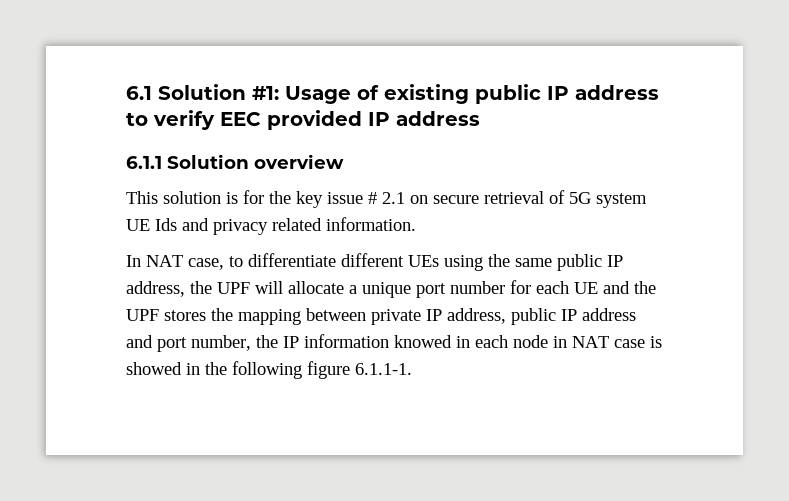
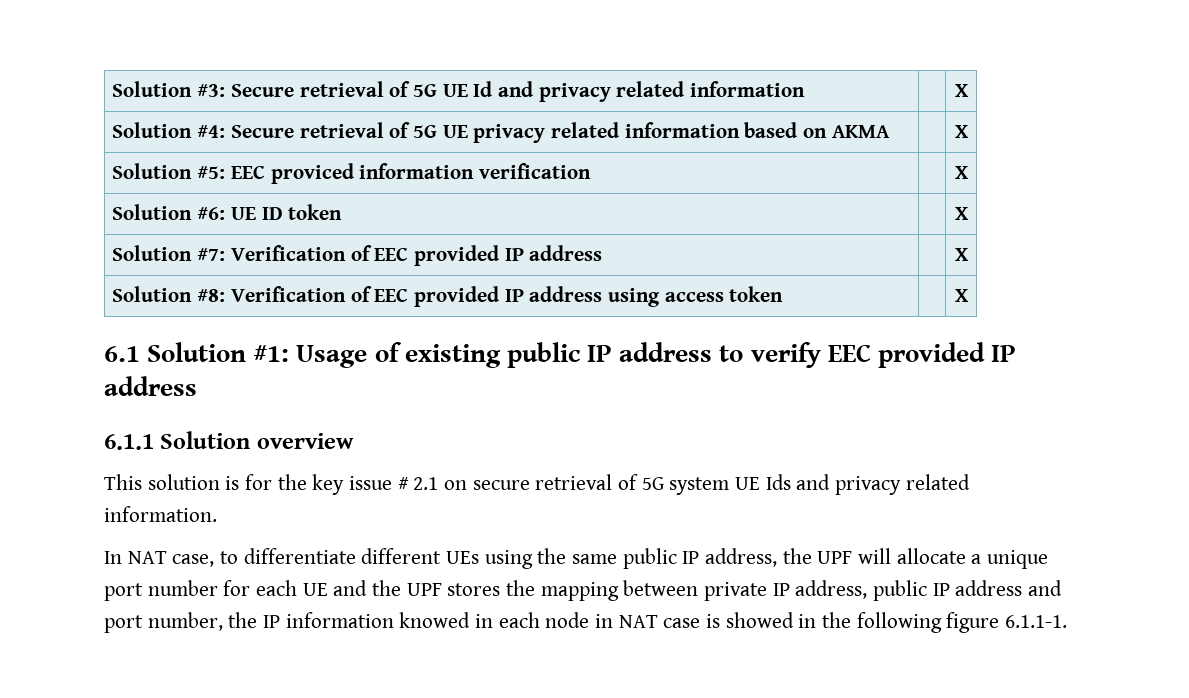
(126, 93) none -> [112,81,805,102] [954,84,969,97] [112,122,890,143] [954,125,969,138] [112,163,591,184] [954,166,969,179] [112,204,343,220] [954,207,969,220] [112,245,603,266] [954,248,969,261] [112,286,784,307] [954,289,969,302] Solution #3: Secure retrieval of 5G UE Id and privacy related information | | X // Solution #4: Secure retrieval of 5G UE privacy related information based on AKMA | | X // Solution #5: EEC proviced information verification | | X // Solution #6: UE ID token | | X // Solution #7: Verification of EEC provided IP address | | X // Solution #8: Verification of EEC provided IP address using access token | | X //

